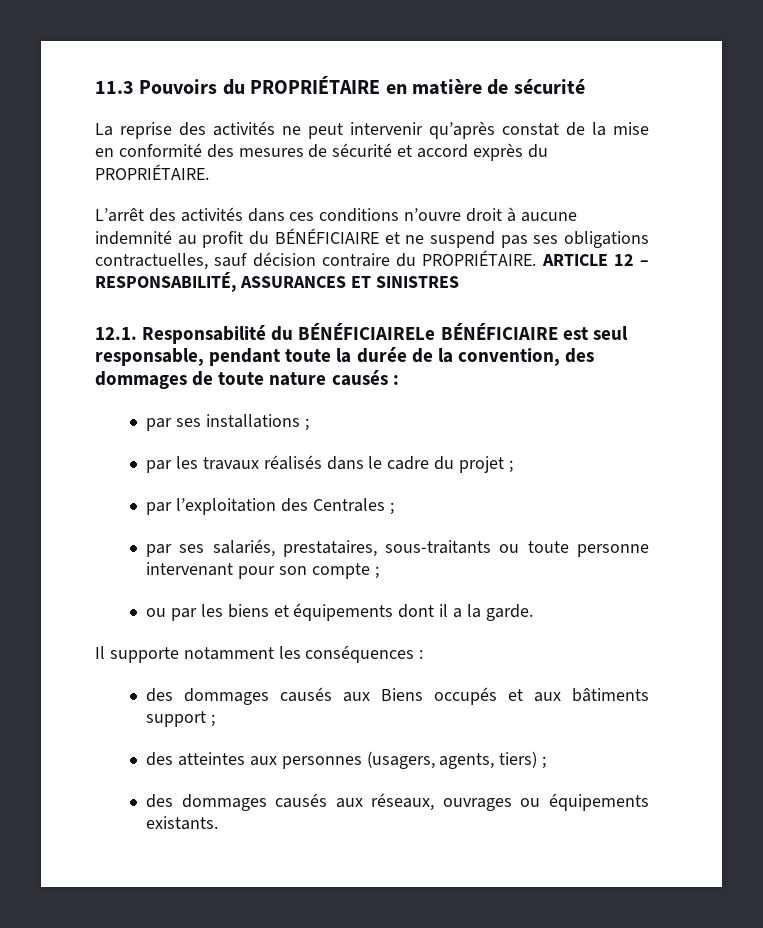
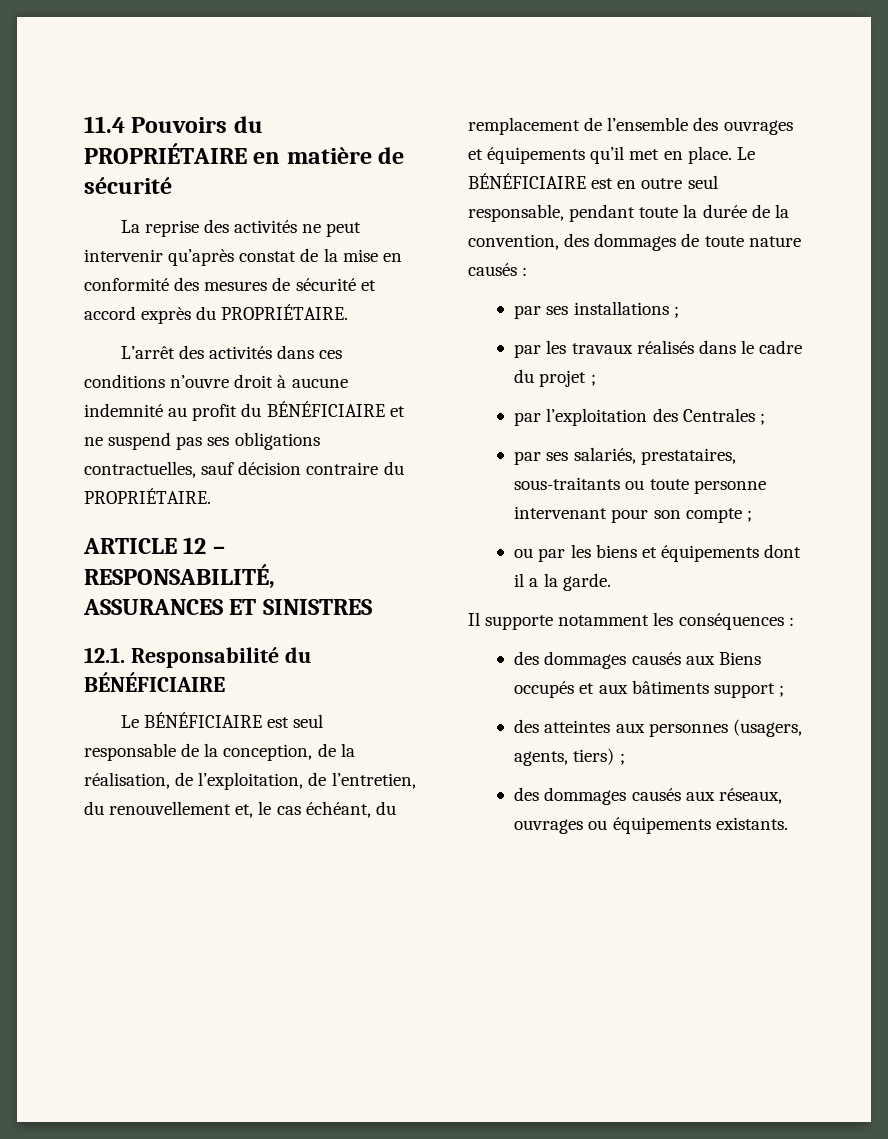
[95,81,134,94] 11.3 -> [84,116,125,133] 11.4
(537, 258) none -> (211, 496) //
[298,323,436,340] BÉNÉFICIAIRELe -> [84,672,225,692] [120,715,139,728] BÉNÉFICIAIRE // Le
(628, 333) none -> [84,743,355,761] [84,772,416,790] [84,801,396,818] [468,117,793,135] [468,146,755,164] [468,173,718,189] responsable de la conception, de la réalisation, de l’exploitation, de l’entretien, du renouvellement et, le cas échéant, du remplacement de l’ensemble des ouvrages et équipements qu’il met en place. Le BÉNÉFICIAIRE est en outre seul

